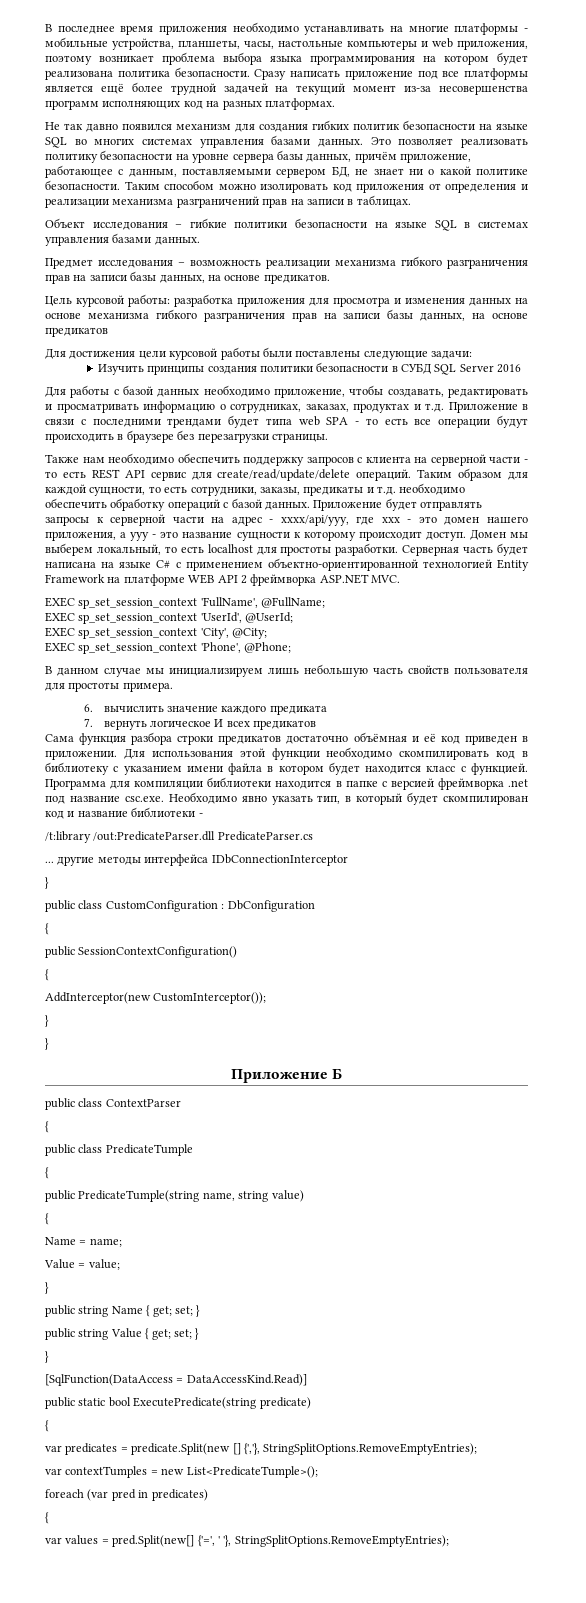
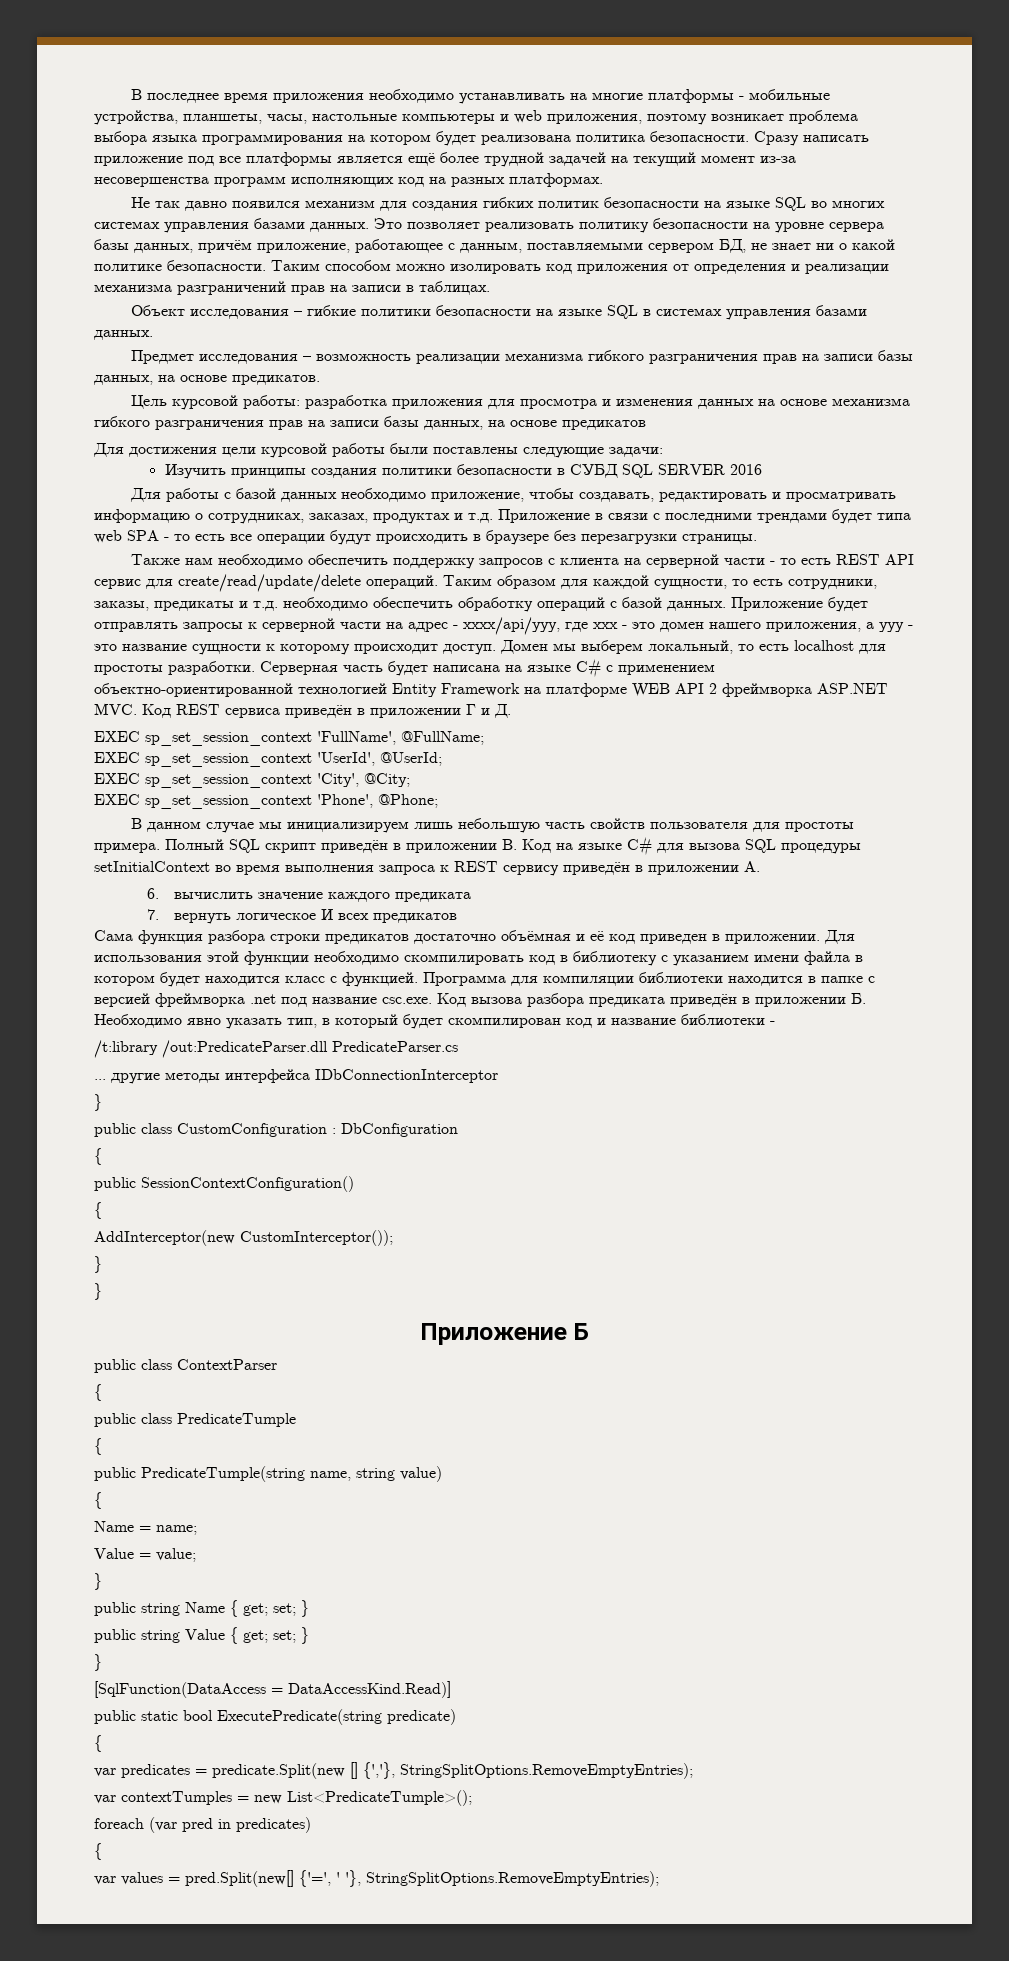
[459,364,494,372] Server -> [657,464,725,475] SERVER
(400, 579) none -> [142,704,511,718] Код REST сервиса приведён в приложении Г и Д.
(173, 687) none -> [165,836,861,856] [94,861,760,876] Полный SQL скрипт приведён в приложении В. Код на языке C# для вызова SQL процедуры setInitialContext во время выполнения запроса к REST сервису приведён в приложении А.
(164, 799) none -> [437,993,866,1007] Код вызова разбора предиката приведён в приложении Б.

